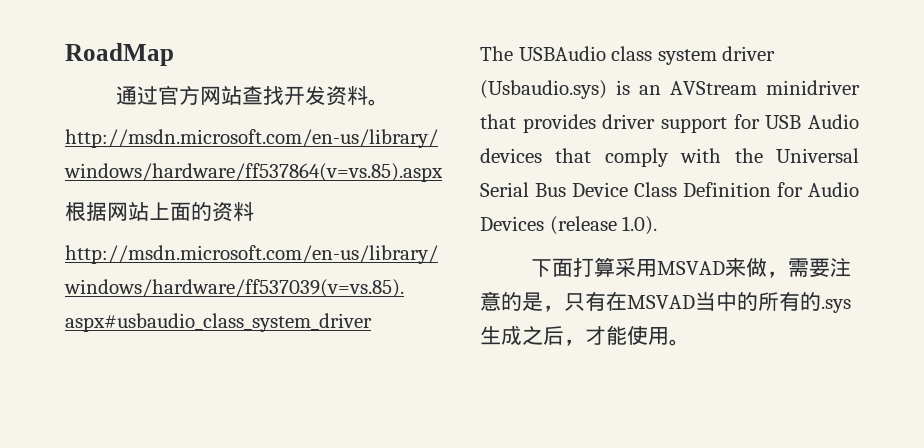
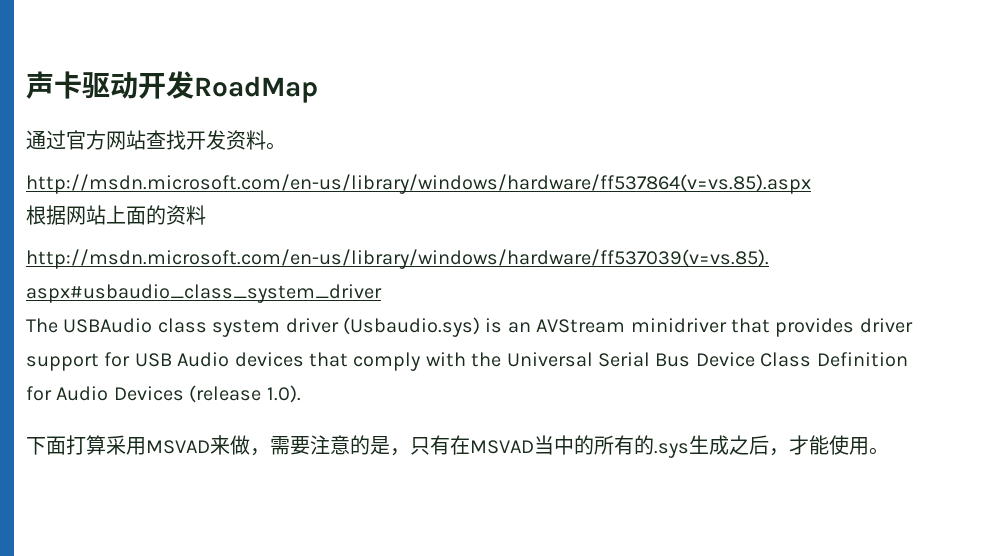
(65, 54) none -> [26,71,194,99] 声卡驱动开发

